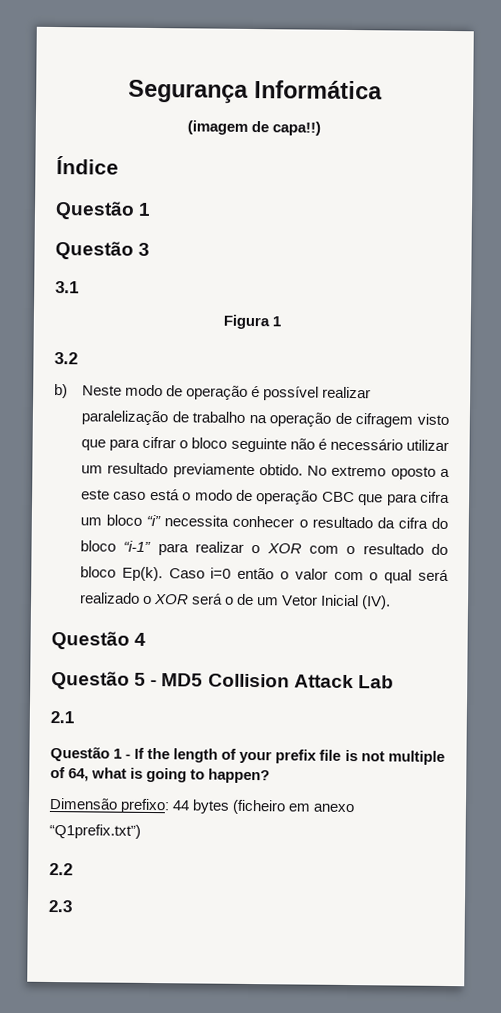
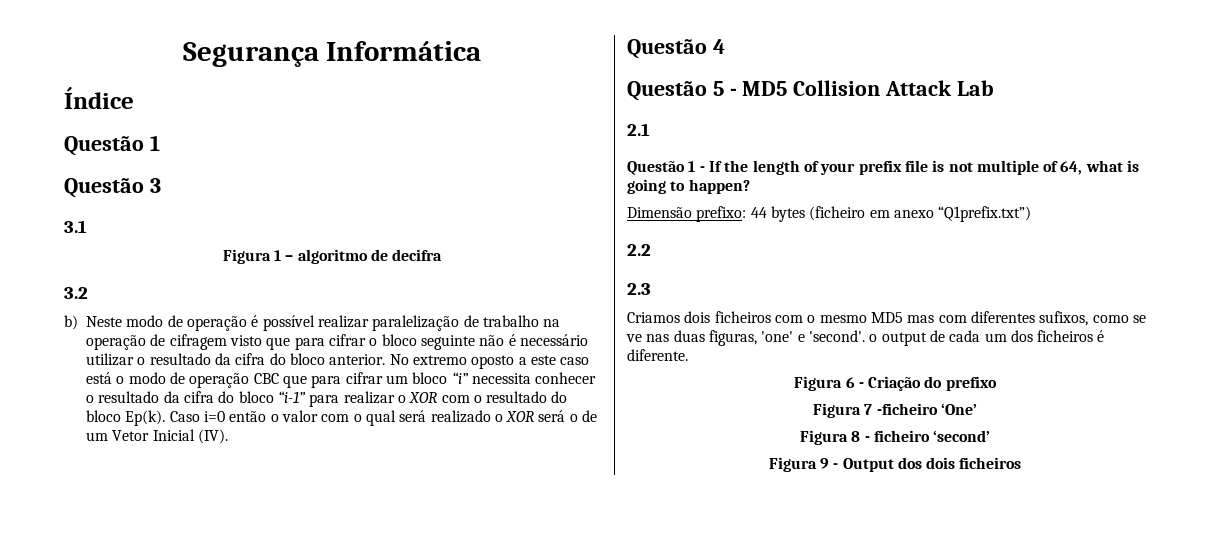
[186,120,322,136] // (imagem de capa!!) -> (482, 51) none
(282, 321) none -> [285,249,443,264] – algoritmo de decifra
[80,462,303,479] um resultado previamente obtido. -> [137,353,386,365] o resultado da cifra do bloco anterior.
[420,491,450,504] cifra -> [345,372,383,384] cifrar
(73, 906) none -> [627,311,1146,326] [626,330,1105,346] [627,349,688,361] [794,376,997,391] [813,403,977,418] [799,430,991,445] [768,457,1022,472] // Criamos dois ficheiros com o mesmo MD5 mas com diferentes sufixos, como se ve nas duas figuras, 'one' e 'second'. o output de cada um dos ficheiros é diferente. // Figura 6 - Criação do prefixo // Figura 7 -ficheiro ‘One’ // Figura 8 - ficheiro ‘second’ // Figura 9 - Output dos dois ficheiros

